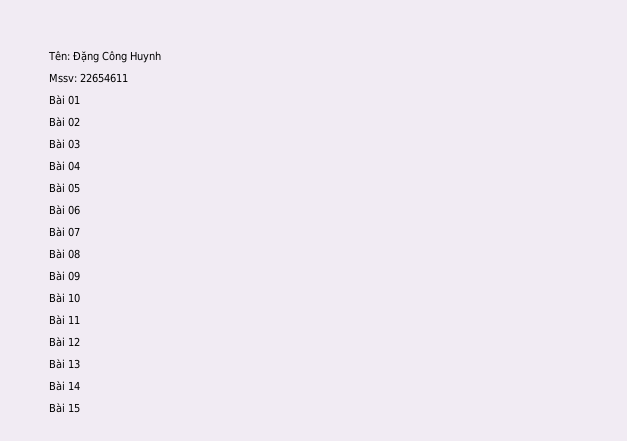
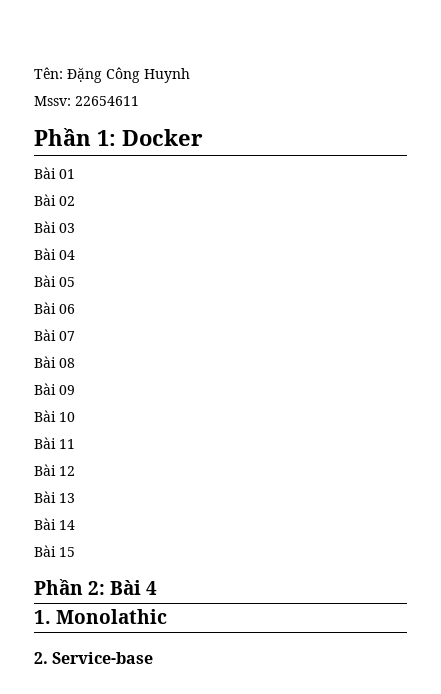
(128, 78) none -> [34,128,203,146] // Phần 1: Docker
(80, 408) none -> [34,579,158,595] [34,609,168,624] [34,652,154,664] // Phần 2: Bài 4 // 1. Monolathic // 2. Service-base

